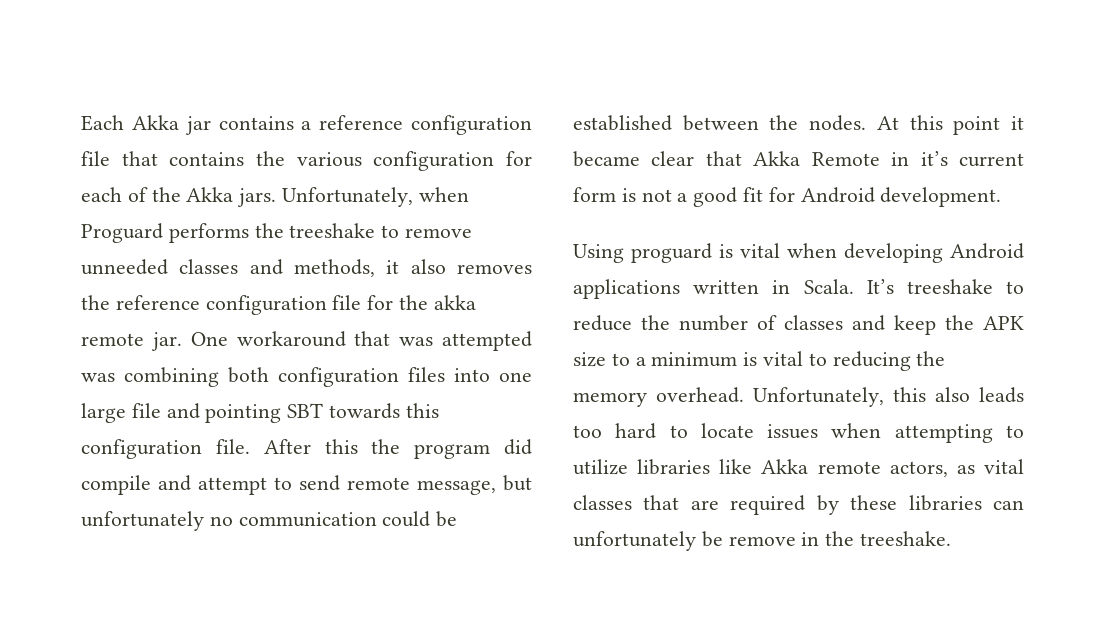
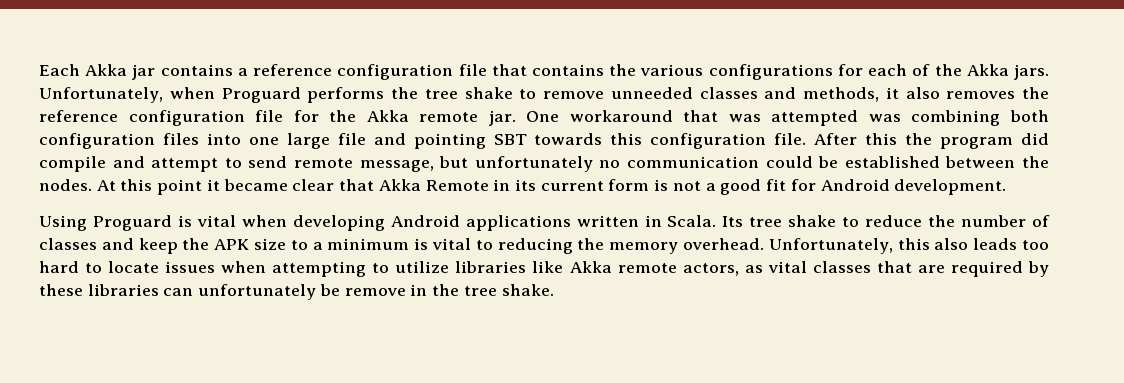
[373,151,495,171] configuration -> [708,64,833,80] configurations
[289,223,376,238] treeshake -> [424,87,513,99] tree shake
[433,295,476,310] akka -> [366,110,409,122] Akka
[920,151,948,166] it’s -> [514,179,536,191] its
[631,243,712,263] proguard -> [92,215,172,231] Proguard
[866,279,993,294] It’s treeshake -> [722,215,837,227] Its tree shake
[860,531,952,546] treeshake. -> [463,284,554,296] tree shake.

